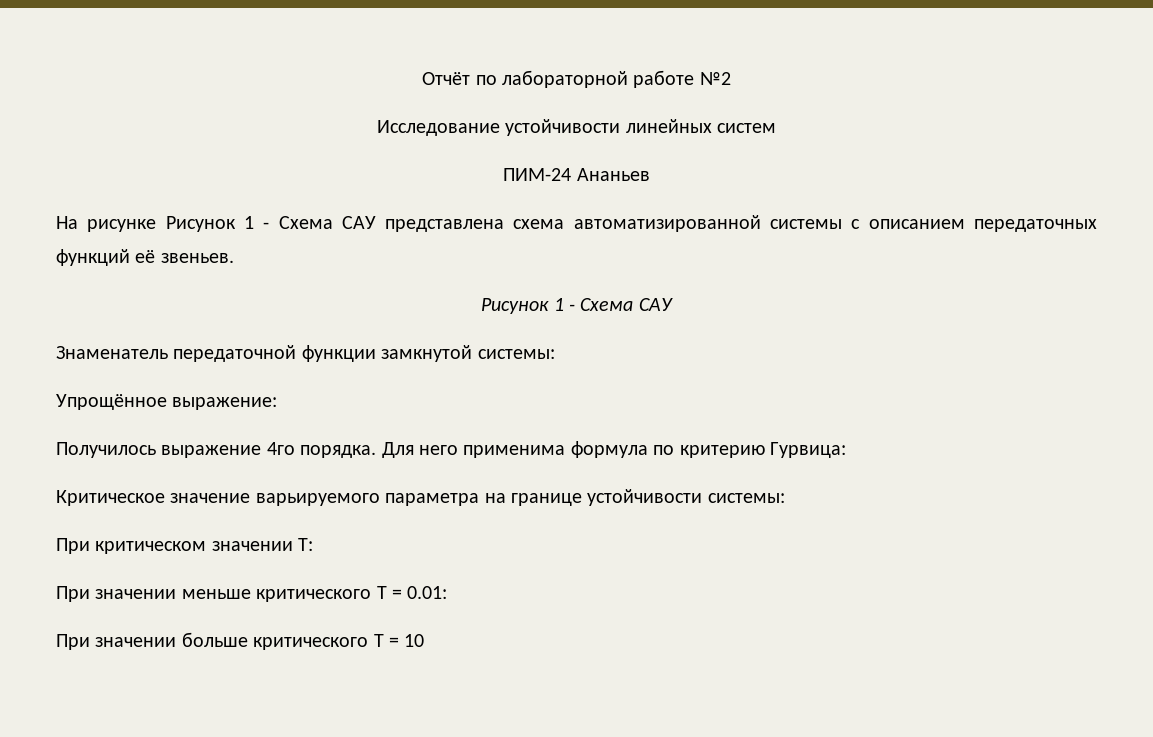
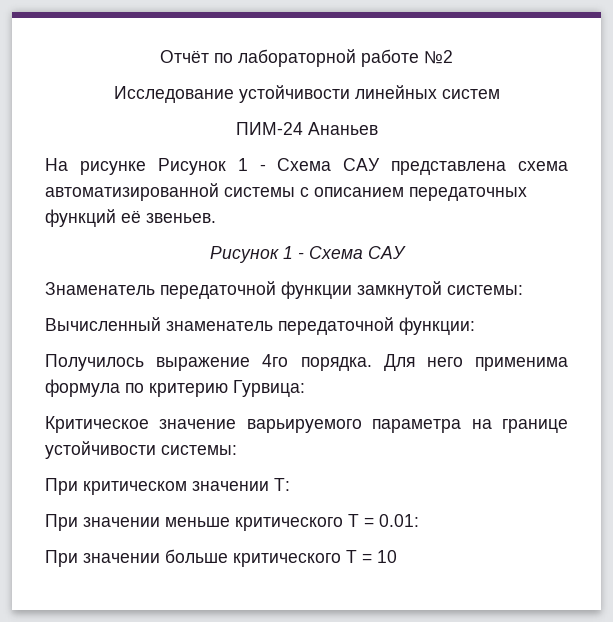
[56,394,278,410] Упрощённое выражение: -> [45,317,475,335] Вычисленный знаменатель передаточной функции:

